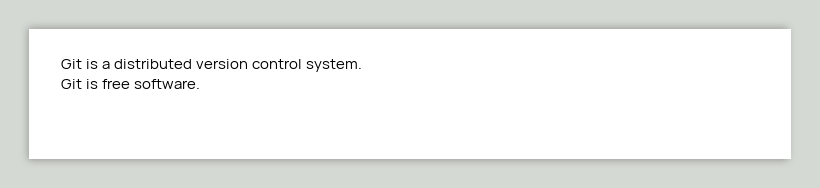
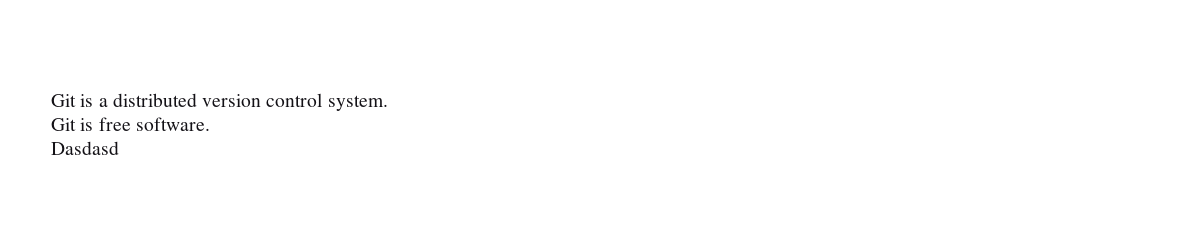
(201, 84) none -> [51,141,119,155] // Dasdasd

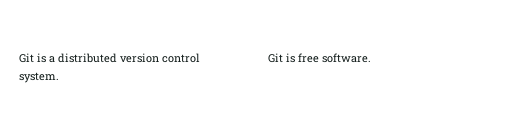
[51,141,119,155] // Dasdasd -> (371, 58) none

